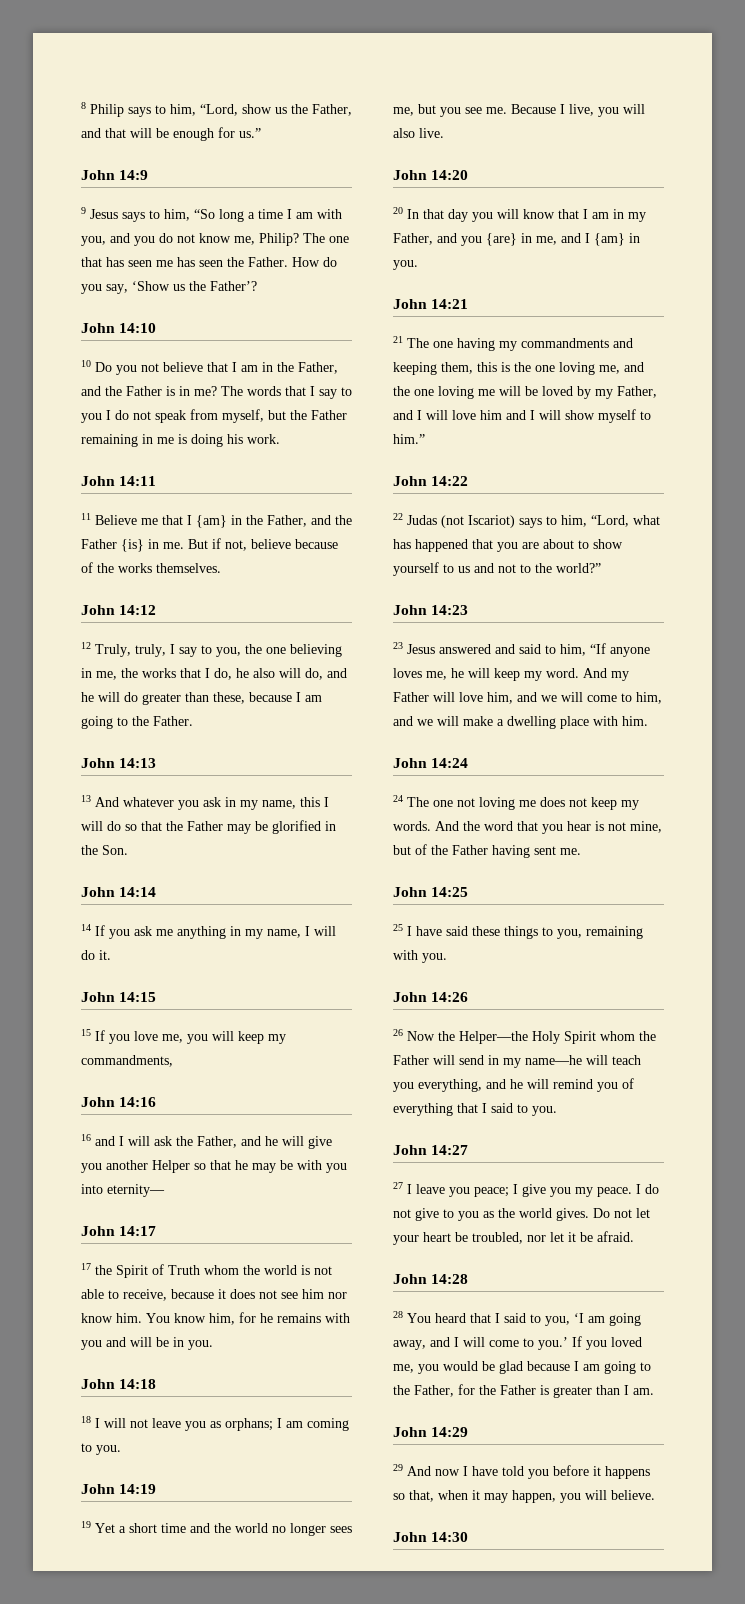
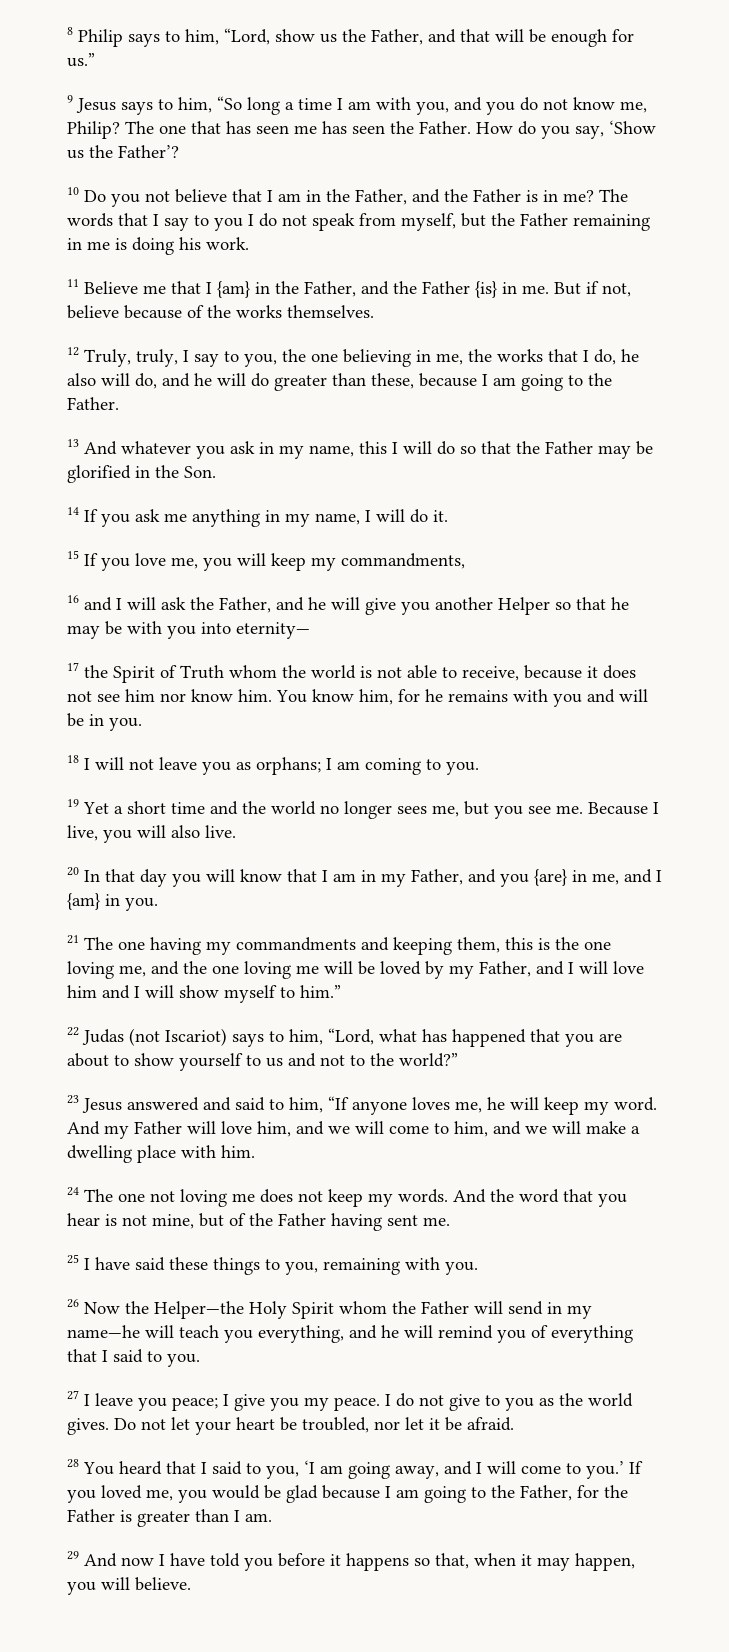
[81,170,149,180] // John 14:9 -> (95, 60) none
[81,323,157,333] // John 14:10 -> (179, 151) none
[81,476,157,486] // John 14:11 -> (249, 243) none
[81,605,157,615] // John 14:12 -> (374, 311) none
[81,758,157,768] // John 14:13 -> (119, 403) none
[81,887,157,897] // John 14:14 -> (216, 472) none
[81,992,157,1002] // John 14:15 -> (448, 516) none
[81,1097,157,1107] // John 14:16 -> (465, 561) none
[81,1226,157,1236] // John 14:17 -> (310, 630) none
[81,1379,157,1389] // John 14:18 -> (142, 724) none
[81,1484,157,1494] // John 14:19 -> (479, 768) none
[393,170,469,180] // John 14:20 -> (236, 831) none
[393,299,469,309] // John 14:21 -> (158, 904) none
[393,476,469,486] // John 14:22 -> (341, 991) none
[393,605,469,615] // John 14:23 -> (458, 1060) none
[393,758,469,768] // John 14:24 -> (255, 1151) none
[393,887,469,897] // John 14:25 -> (450, 1221) none
[393,992,469,1002] // John 14:26 -> (478, 1268) none
[393,1145,469,1155] // John 14:27 -> (200, 1360) none
[393,1274,469,1284] // John 14:28 -> (514, 1424) none
[393,1427,469,1437] // John 14:29 -> (272, 1517) none
[393,1532,469,1542] // John 14:30 -> (191, 1584) none

